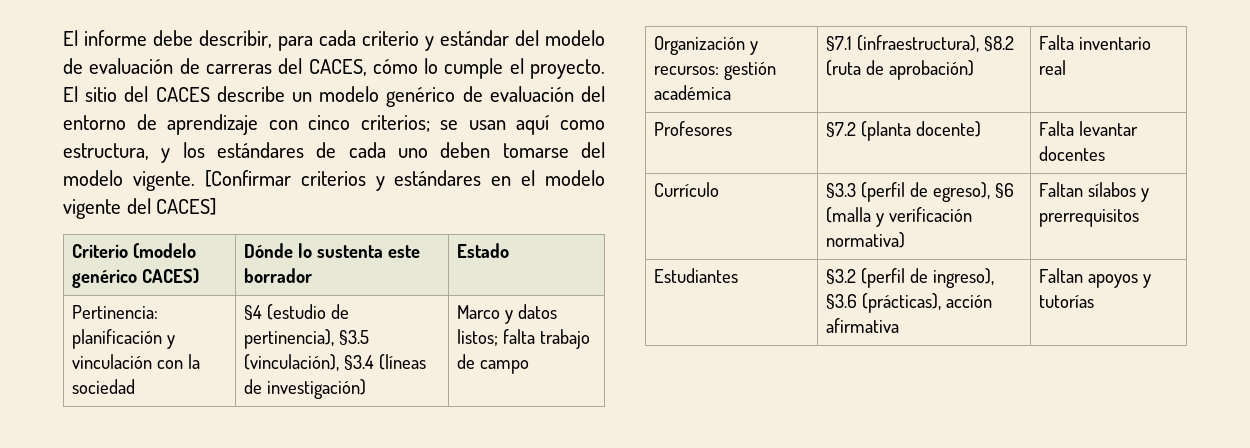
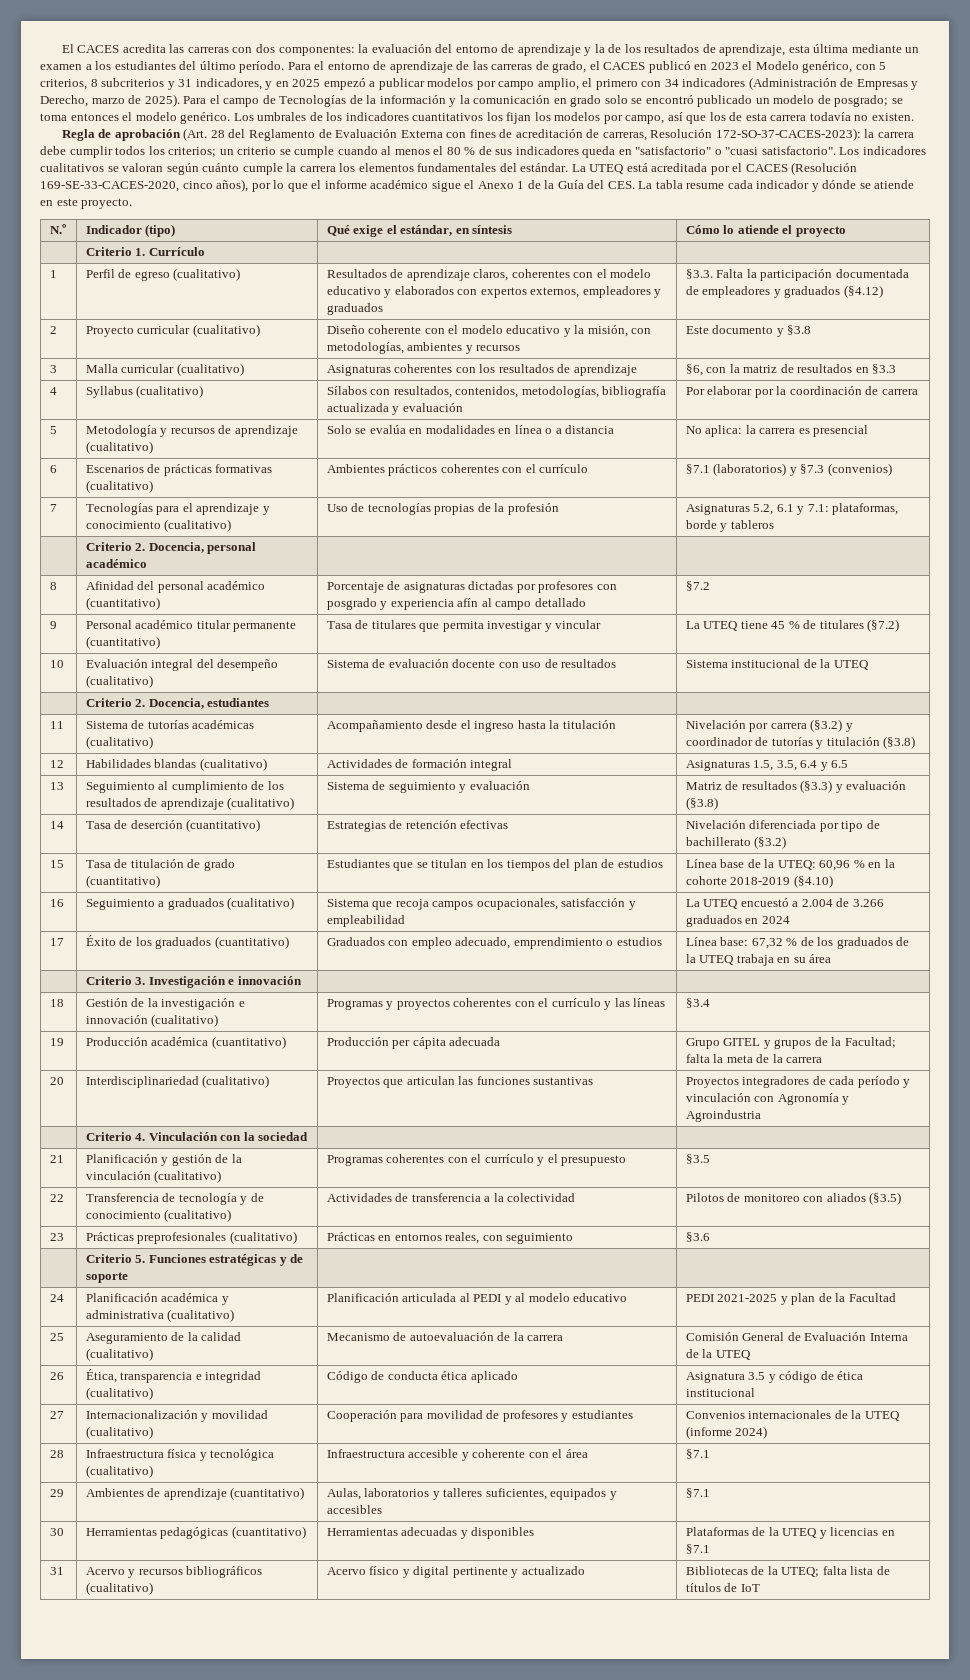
[63,30,605,51] [63,58,605,79] [63,86,483,107] El informe debe describir, para cada criterio y estándar del modelo de evaluación de carreras del CACES, cómo lo cumple el proyecto. El sitio del CACES describe un modelo genérico de -> [61,44,369,56] El CACES acredita las carreras con dos componentes: la
[268,115,605,135] [63,142,605,163] [63,170,605,191] [63,198,217,219] [72,243,197,259] [72,268,200,288] [244,243,421,258] [244,268,313,283] [457,243,510,258] [72,305,159,319] [72,329,176,349] [72,354,201,369] [72,379,136,394] [244,304,350,320] [244,329,370,349] [244,354,427,371] [244,379,367,399] [457,304,558,324] [457,329,591,349] [457,354,530,374] [654,36,759,55] [654,62,777,80] [654,85,732,100] [826,35,1015,52] [826,60,975,80] [1039,35,1152,50] [1039,60,1067,75] [654,121,733,136] [826,121,982,141] [1039,121,1139,136] [1039,146,1106,161] [654,182,720,197] [826,182,1015,202] [826,207,973,227] [826,232,906,248] [1039,182,1150,202] [1039,209,1140,227] [654,268,739,283] [826,268,995,288] [826,293,993,313] [826,318,900,333] [1039,268,1152,288] [1039,295,1095,308] con cinco criterios; se usan aquí como estructura, y los estándares de cada uno deben tomarse del modelo vigente. [Confirmar criterios y estándares en el modelo vigente del CACES] // Criterio (modelo genérico CACES) | Dónde lo sustenta este borrador | Estado // Pertinencia: planificación y vinculación con la sociedad | §4 (estudio de pertinencia), §3.5 (vinculación), §3.4 (líneas de investigación) | Marco y datos listos; falta trabajo de campo // Organización y recursos: gestión académica | §7.1 (infraestructura), §8.2 (ruta de aprobación) | Falta inventario real // Profesores | §7.2 (planta docente) | Falta levantar docentes // Currículo | §3.3 (perfil de egreso), §6 (malla y verificación normativa) | Faltan sílabos y prerrequisitos // Estudiantes | §3.2 (perfil de ingreso), §3.6 (prácticas), acción afirmativa | Faltan apoyos y tutorías -> [584,44,920,56] [40,61,887,73] [40,77,919,90] [40,94,903,107] [40,112,914,124] [61,128,914,141] [40,146,926,158] [40,162,858,175] [40,179,915,192] [40,198,133,209] [49,224,66,234] [85,224,176,237] [326,225,513,237] [685,225,846,237] [85,247,205,256] [49,270,57,278] [85,268,241,281] [326,269,652,281] [326,286,662,298] [326,303,383,315] [685,269,909,281] [685,285,883,298] [49,326,57,334] [85,324,260,337] [326,325,652,337] [326,342,521,354] [685,325,812,337] [49,365,57,373] [85,363,244,376] [326,364,637,376] [685,364,897,376] [49,387,57,395] [85,385,204,398] [326,386,667,398] [326,403,463,415] [685,386,918,398] [49,426,57,434] [85,425,298,437] [85,441,153,454] [326,425,615,434] [685,425,869,437] [49,465,57,473] [85,464,273,476] [85,480,153,493] [326,464,589,476] [685,463,892,476] [49,504,57,512] [85,503,270,515] [85,519,232,532] [326,503,559,515] [685,503,899,515] [685,520,774,532] [85,542,257,554] [85,559,147,568] [49,582,57,590] [85,581,266,593] [85,597,160,610] [326,581,617,593] [326,598,586,610] [685,581,710,591] [49,621,57,629] [85,620,297,632] [85,636,160,649] [326,620,602,632] [685,619,900,632] [49,660,64,668] [85,659,279,671] [85,675,153,688] [326,659,617,668] [685,659,869,670] [85,698,270,709] [49,721,64,729] [85,720,255,729] [85,736,153,749] [326,720,616,732] [685,719,853,732] [685,736,916,749] [49,760,64,768] [85,758,267,771] [326,759,513,771] [685,760,849,771] [49,782,64,790] [85,781,284,793] [85,797,295,810] [326,781,530,793] [685,780,907,793] [685,797,718,810] [49,821,64,829] [85,819,261,832] [326,820,509,832] [685,820,880,832] [685,836,787,849] [49,860,64,868] [85,859,235,871] [85,875,160,888] [326,859,663,871] [685,859,895,871] [685,875,833,888] [49,899,64,907] [85,897,295,910] [326,898,636,910] [326,915,405,927] [685,898,884,909] [685,915,790,927] [49,938,64,946] [85,935,289,949] [326,937,662,949] [685,937,910,949] [685,954,832,966] [85,976,302,988] [49,999,64,1007] [85,998,245,1010] [85,1014,219,1027] [326,998,666,1010] [685,998,710,1008] [49,1038,64,1046] [85,1036,286,1049] [326,1037,501,1049] [685,1037,896,1049] [685,1054,823,1063] [49,1077,64,1085] [85,1075,270,1088] [326,1076,594,1088] [685,1076,911,1088] [685,1093,850,1105] [685,1110,761,1122] [85,1132,309,1141] [49,1155,64,1163] [85,1154,242,1166] [85,1170,222,1183] [326,1154,627,1166] [685,1154,710,1164] [49,1194,64,1202] [85,1193,264,1205] [85,1209,232,1222] [326,1193,576,1202] [685,1192,902,1205] [49,1233,64,1241] [85,1231,297,1244] [326,1232,574,1244] [685,1232,710,1242] [85,1254,304,1266] [85,1272,128,1283] [49,1294,64,1302] [85,1293,229,1305] [85,1309,235,1322] [326,1293,628,1305] [685,1293,896,1305] [49,1333,64,1341] [85,1332,242,1344] [85,1348,153,1361] [326,1332,564,1341] [685,1332,908,1341] [685,1349,751,1360] [49,1372,64,1380] [85,1369,262,1383] [85,1387,153,1400] [326,1371,518,1383] [685,1371,864,1383] [685,1388,755,1397] [49,1411,64,1419] [85,1410,268,1422] [85,1426,153,1439] [326,1410,633,1422] [685,1410,900,1421] [685,1426,768,1439] [49,1450,64,1458] [85,1449,275,1461] [85,1465,153,1478] [326,1449,588,1461] [685,1449,710,1459] [49,1489,64,1497] [85,1487,305,1500] [326,1488,617,1500] [326,1505,382,1514] [685,1488,710,1498] [49,1528,64,1536] [85,1526,306,1539] [326,1527,535,1539] [685,1527,895,1539] [685,1544,710,1554] [49,1567,64,1575] [85,1566,263,1578] [85,1582,153,1595] [326,1566,585,1578] [685,1566,890,1577] [685,1583,760,1592] y la de los resultados de aprendizaje, esta última mediante un examen a los estudiantes del último período. Para el entorno de aprendizaje de las carreras de grado, el CACES publicó en 2023 el Modelo genérico, con 5 criterios, 8 subcriterios y 31 indicadores, y en 2025 empezó a publicar modelos por campo amplio, el primero con 34 indicadores (Administración de Empresas y Derecho, marzo de 2025). Para el campo de Tecnologías de la información y la comunicación en grado solo se encontró publicado un modelo de posgrado; se toma entonces el modelo genérico. Los umbrales de los indicadores cuantitativos los fijan los modelos por campo, así que los de esta carrera todavía no existen. // Regla de aprobación (Art. 28 del Reglamento de Evaluación Externa con fines de acreditación de carreras, Resolución 172-SO-37-CACES-2023): la carrera debe cumplir todos los criterios; un criterio se cumple cuando al menos el 80 % de sus indicadores queda en "satisfactorio" o "cuasi satisfactorio". Los indicadores cualitativos se valoran según cuánto cumple la carrera los elementos fundamentales del estándar. La UTEQ está acreditada por el CACES (Resolución 169-SE-33-CACES-2020, cinco años), por lo que el informe académico sigue el Anexo 1 de la Guía del CES. La tabla resume cada indicador y dónde se atiende en este proyecto. // N.º | Indicador (tipo) | Qué exige el estándar, en síntesis | Cómo lo atiende el proyecto // | Criterio 1. Currículo | | // 1 | Perfil de egreso (cualitativo) | Resultados de aprendizaje claros, coherentes con el modelo educativo y elaborados con expertos externos, empleadores y graduados | §3.3. Falta la participación documentada de empleadores y graduados (§4.12) // 2 | Proyecto curricular (cualitativo) | Diseño coherente con el modelo educativo y la misión, con metodologías, ambientes y recursos | Este documento y §3.8 // 3 | Malla curricular (cualitativo) | Asignaturas coherentes con los resultados de aprendizaje | §6, con la matriz de resultados en §3.3 // 4 | Syllabus (cualitativo) | Sílabos con resultados, contenidos, metodologías, bibliografía actualizada y evaluación | Por elaborar por la coordinación de carrera // 5 | Metodología y recursos de aprendizaje (cualitativo) | Solo se evalúa en modalidades en línea o a distancia | No aplica: la carrera es presencial // 6 | Escenarios de prácticas formativas (cualitativo) | Ambientes prácticos coherentes con el currículo | §7.1 (laboratorios) y §7.3 (convenios) // 7 | Tecnologías para el aprendizaje y conocimiento (cualitativo) | Uso de tecnologías propias de la profesión | Asignaturas 5.2, 6.1 y 7.1: plataformas, borde y tableros // | Criterio 2. Docencia, personal académico | | // 8 | Afinidad del personal académico (cuantitativo) | Porcentaje de asignaturas dictadas por profesores con posgrado y experiencia afín al campo detallado | §7.2 // 9 | Personal académico titular permanente (cuantitativo) | Tasa de titulares que permita investigar y vincular | La UTEQ tiene 45 % de titulares (§7.2) // 10 | Evaluación integral del desempeño (cualitativo) | Sistema de evaluación docente con uso de resultados | Sistema institucional de la UTEQ // | Criterio 2. Docencia, estudiantes | | // 11 | Sistema de tutorías académicas (cualitativo) | Acompañamiento desde el ingreso hasta la titulación | Nivelación por carrera (§3.2) y coordinador de tutorías y titulación (§3.8) // 12 | Habilidades blandas (cualitativo) | Actividades de formación integral | Asignaturas 1.5, 3.5, 6.4 y 6.5 // 13 | Seguimiento al cumplimiento de los resultados de aprendizaje (cualitativo) | Sistema de seguimiento y evaluación | Matriz de resultados (§3.3) y evaluación (§3.8) // 14 | Tasa de deserción (cuantitativo) | Estrategias de retención efectivas | Nivelación diferenciada por tipo de bachillerato (§3.2) // 15 | Tasa de titulación de grado (cuantitativo) | Estudiantes que se titulan en los tiempos del plan de estudios | Línea base de la UTEQ: 60,96 % en la cohorte 2018-2019 (§4.10) // 16 | Seguimiento a graduados (cualitativo) | Sistema que recoja campos ocupacionales, satisfacción y empleabilidad | La UTEQ encuestó a 2.004 de 3.266 graduados en 2024 // 17 | Éxito de los graduados (cuantitativo) | Graduados con empleo adecuado, emprendimiento o estudios | Línea base: 67,32 % de los graduados de la UTEQ trabaja en su área // | Criterio 3. Investigación e innovación | | // 18 | Gestión de la investigación e innovación (cualitativo) | Programas y proyectos coherentes con el currículo y las líneas | §3.4 // 19 | Producción académica (cuantitativo) | Producción per cápita adecuada | Grupo GITEL y grupos de la Facultad; falta la meta de la carrera // 20 | Interdisciplinariedad (cualitativo) | Proyectos que articulan las funciones sustantivas | Proyectos integradores de cada período y vinculación con Agronomía y Agroindustria // | Criterio 4. Vinculación con la sociedad | | // 21 | Planificación y gestión de la vinculación (cualitativo) | Programas coherentes con el currículo y el presupuesto | §3.5 // 22 | Transferencia de tecnología y de conocimiento (cualitativo) | Actividades de transferencia a la colectividad | Pilotos de monitoreo con aliados (§3.5) // 23 | Prácticas preprofesionales (cualitativo) | Prácticas en entornos reales, con seguimiento | §3.6 // | Criterio 5. Funciones estratégicas y de soporte | | // 24 | Planificación académica y administrativa (cualitativo) | Planificación articulada al PEDI y al modelo educativo | PEDI 2021-2025 y plan de la Facultad // 25 | Aseguramiento de la calidad (cualitativo) | Mecanismo de autoevaluación de la carrera | Comisión General de Evaluación Interna de la UTEQ // 26 | Ética, transparencia e integridad (cualitativo) | Código de conducta ética aplicado | Asignatura 3.5 y código de ética institucional // 27 | Internacionalización y movilidad (cualitativo) | Cooperación para movilidad de profesores y estudiantes | Convenios internacionales de la UTEQ (informe 2024) // 28 | Infraestructura física y tecnológica (cualitativo) | Infraestructura accesible y coherente con el área | §7.1 // 29 | Ambientes de aprendizaje (cuantitativo) | Aulas, laboratorios y talleres suficientes, equipados y accesibles | §7.1 // 30 | Herramientas pedagógicas (cuantitativo) | Herramientas adecuadas y disponibles | Plataformas de la UTEQ y licencias en §7.1 // 31 | Acervo y recursos bibliográficos (cualitativo) | Acervo físico y digital pertinente y actualizado | Bibliotecas de la UTEQ; falta lista de títulos de IoT

